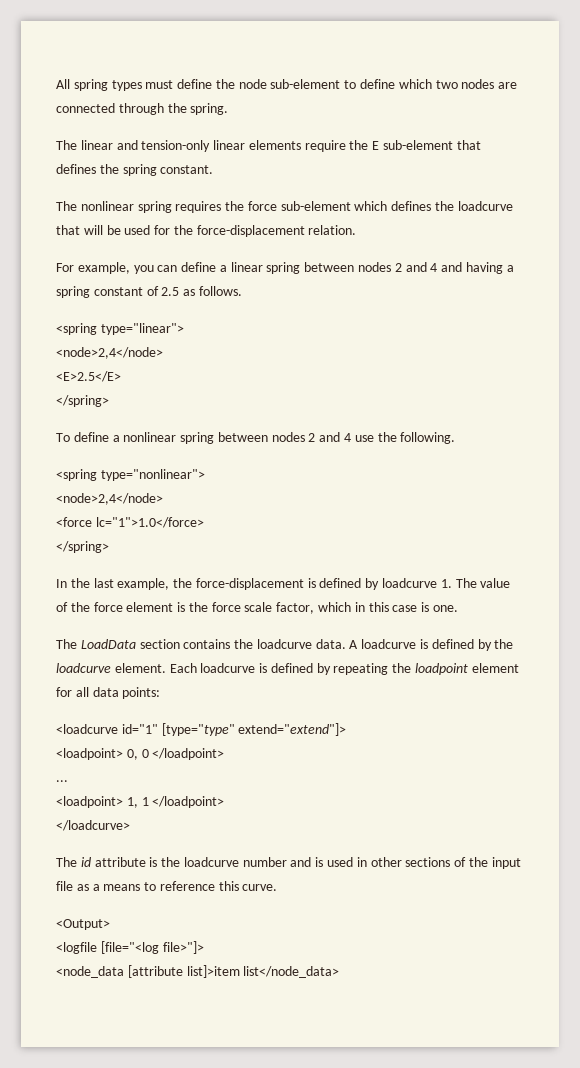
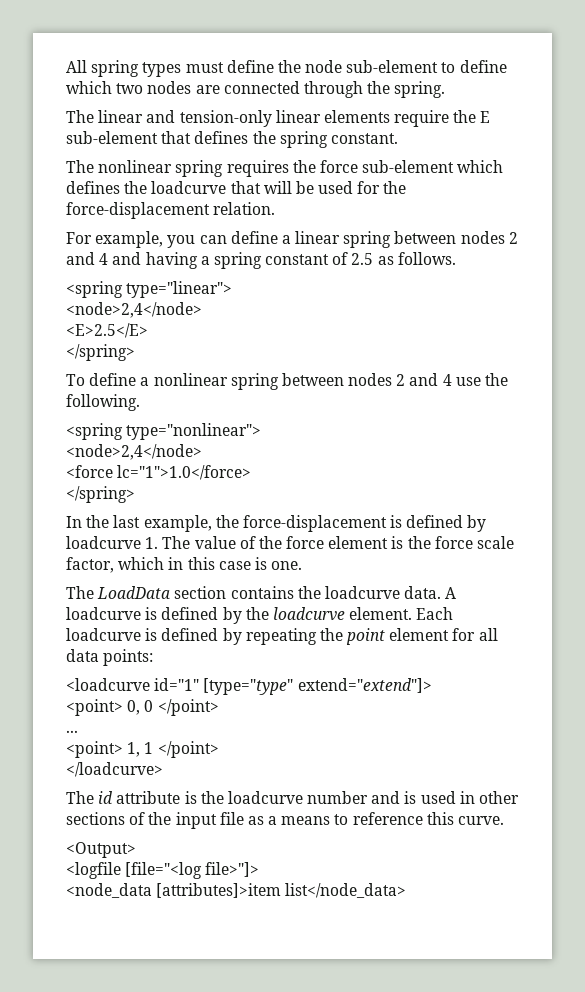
[415,663,469,675] loadpoint -> [346,628,386,645] point
[56,748,123,760] <loadpoint> -> [66,699,123,716] <point>
[152,748,225,760] </loadpoint> -> [157,699,219,716] </point>
[56,796,123,808] <loadpoint> -> [66,741,123,758] <point>
[152,796,225,808] </loadpoint> -> [157,741,219,758] </point>
[127,965,240,978] [attribute list]>item -> [156,883,282,898] [attributes]>item

